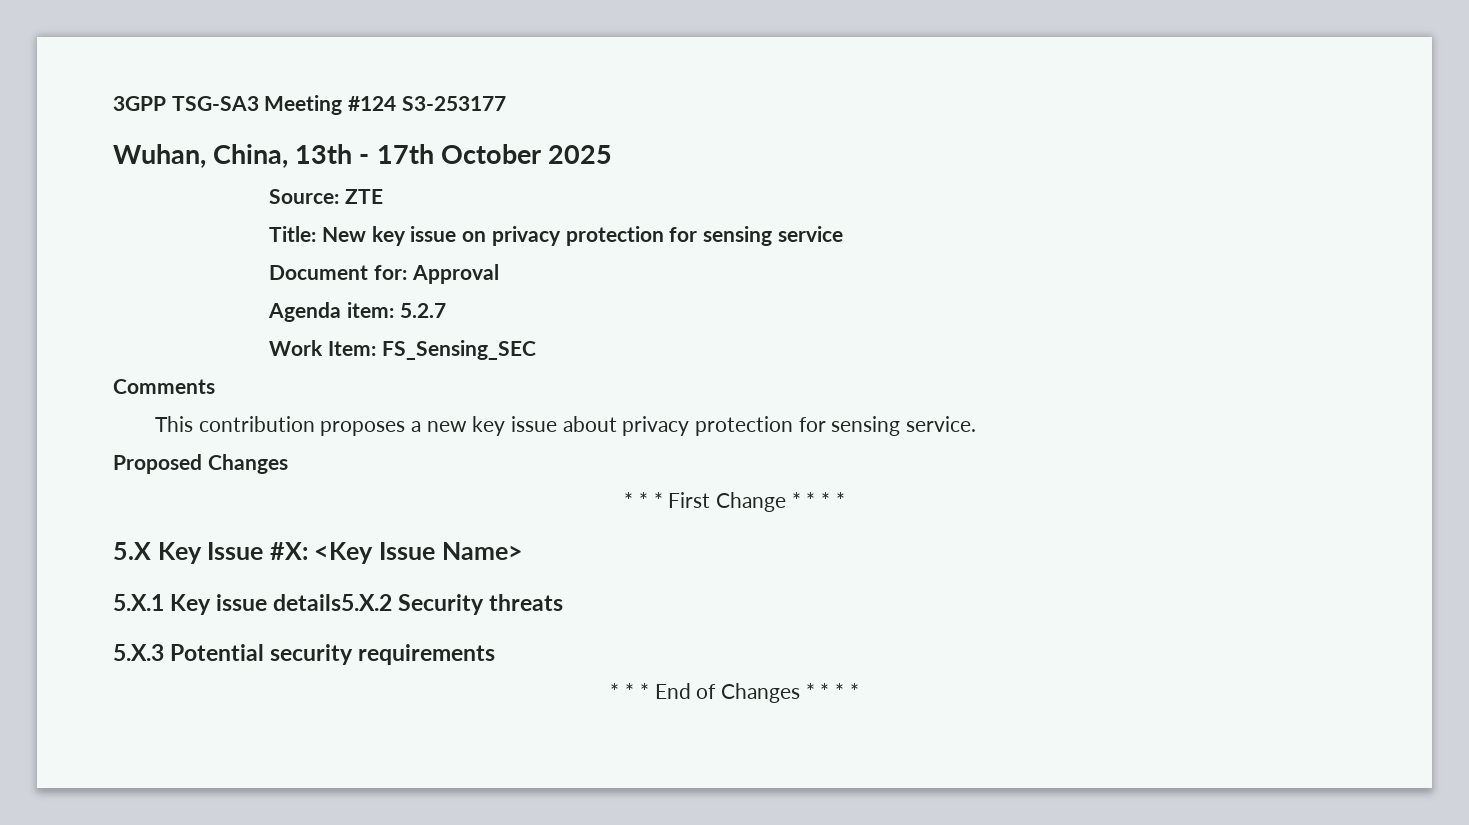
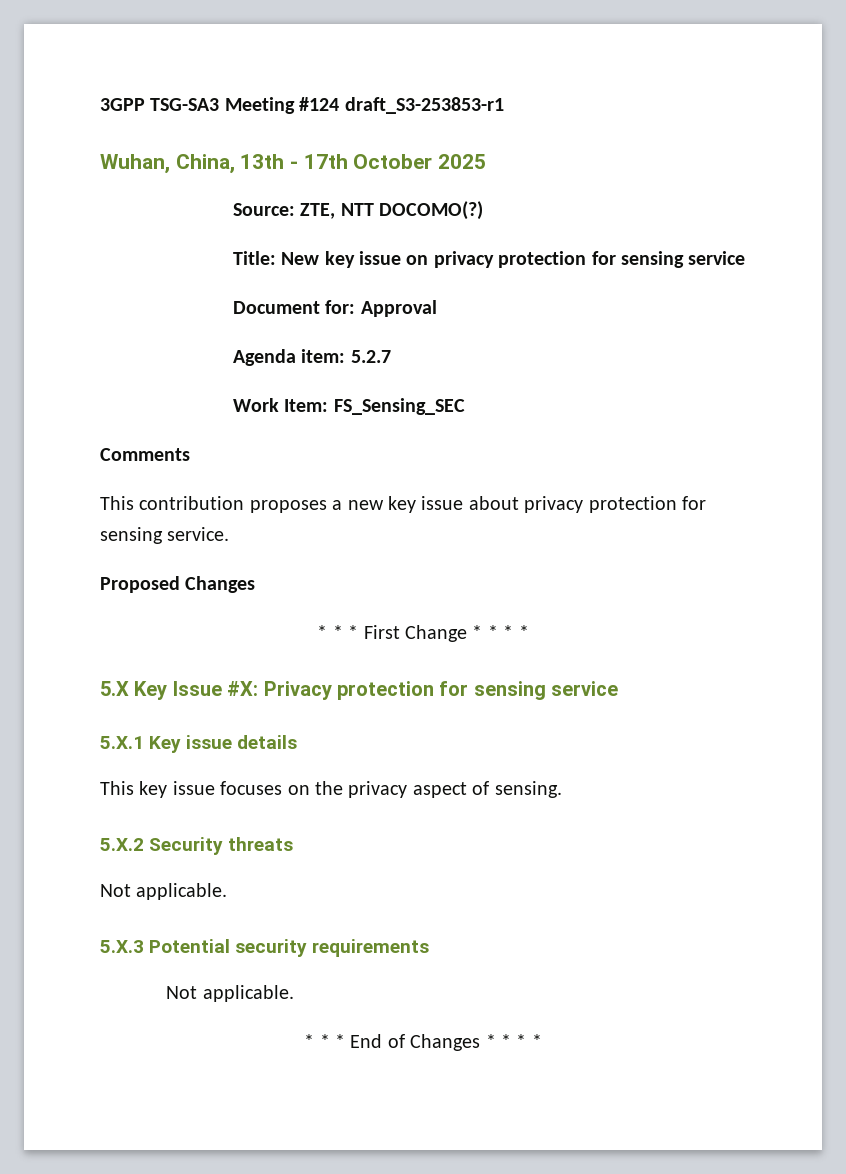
[401,96,506,111] S3-253177 -> [344,97,504,114] draft_S3-253853-r1
[345,189,384,204] ZTE -> [300,201,483,220] ZTE, NTT DOCOMO(?)
[314,542,523,564] [113,594,393,615] <Key Issue Name> // 5.X.1 Key issue details5.X.2 -> [263,681,619,700] [100,735,298,753] [100,781,562,798] [100,838,144,851] Privacy protection for sensing service // 5.X.1 Key issue details // This key issue focuses on the privacy aspect of sensing. // 5.X.2
(564, 602) none -> [100,883,228,900] // Not applicable.
(496, 654) none -> [166,985,294,1002] // Not applicable.

